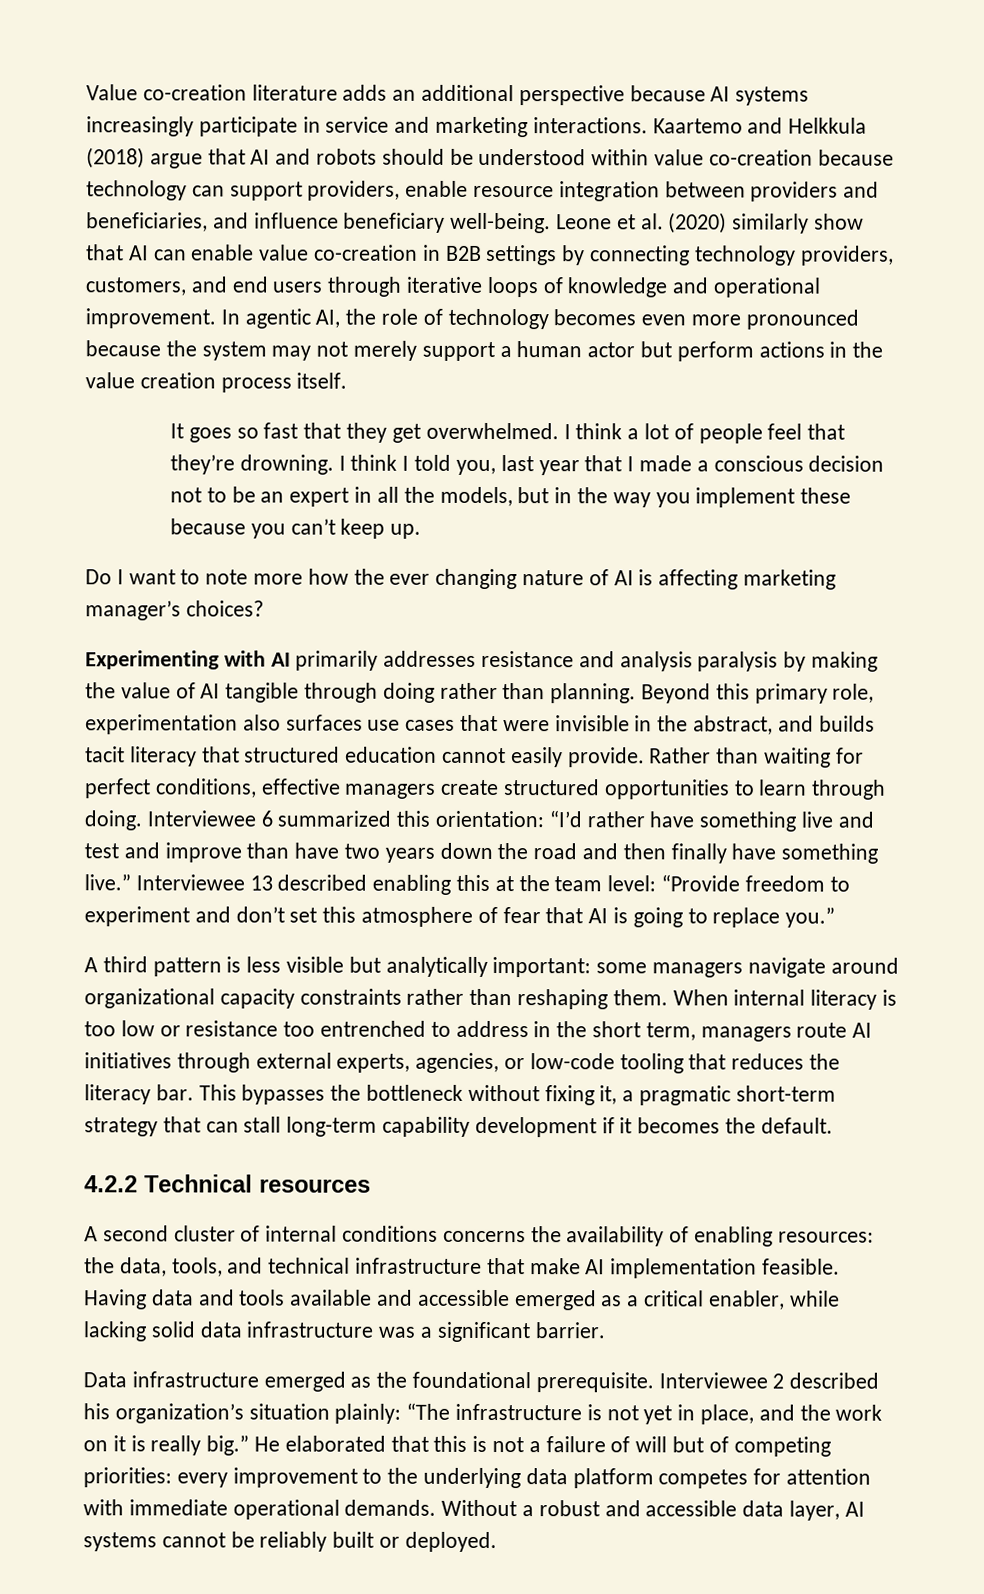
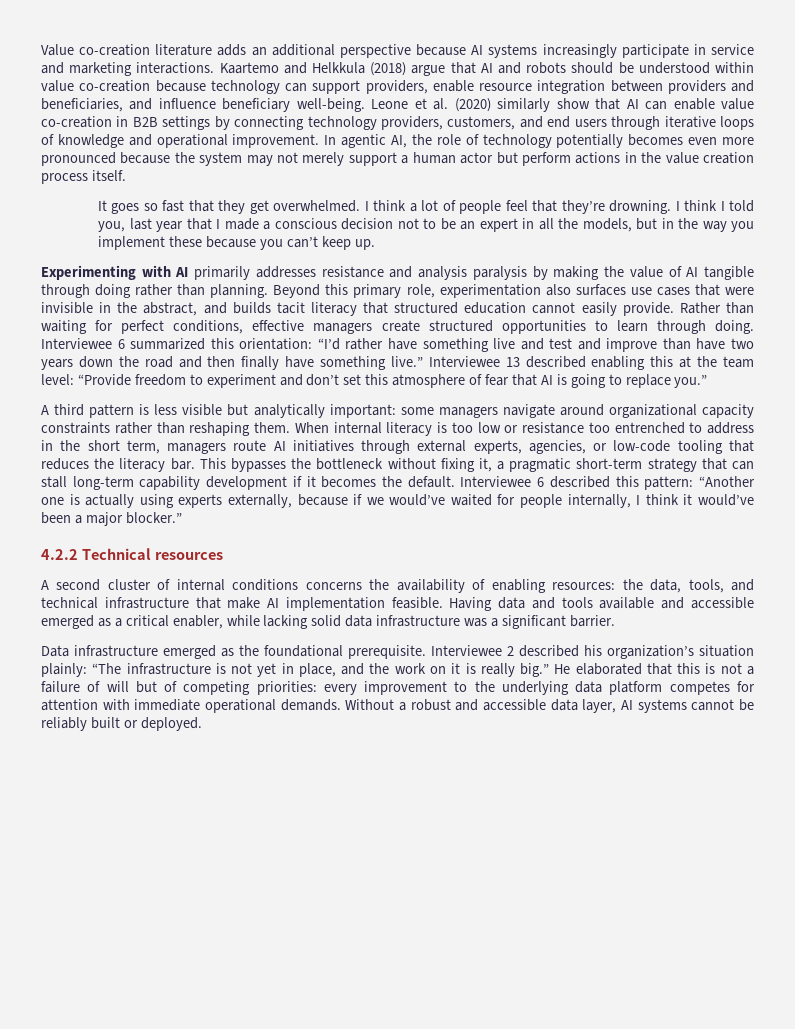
(549, 319) none -> [556,134,624,148] potentially
[85,568,837,590] [85,600,264,621] // Do I want to note more how the ever changing nature of AI is affecting marketing manager’s choices? -> (375, 244) none
(833, 1125) none -> [460,476,755,490] [41,494,755,508] [41,512,182,526] Interviewee 6 described this pattern: “Another one is actually using experts externally, because if we would’ve waited for people internally, I think it would’ve been a major blocker.”

